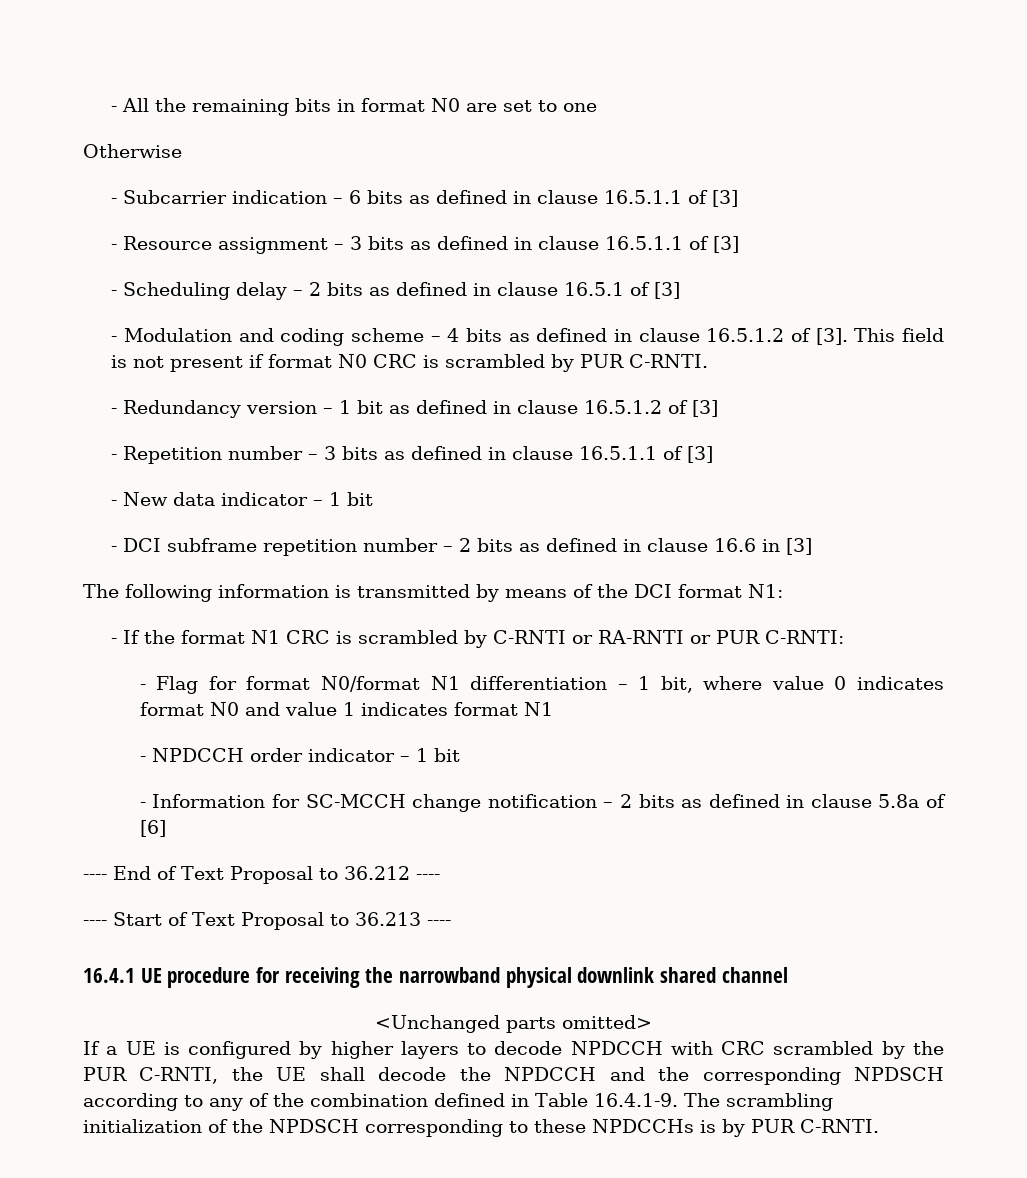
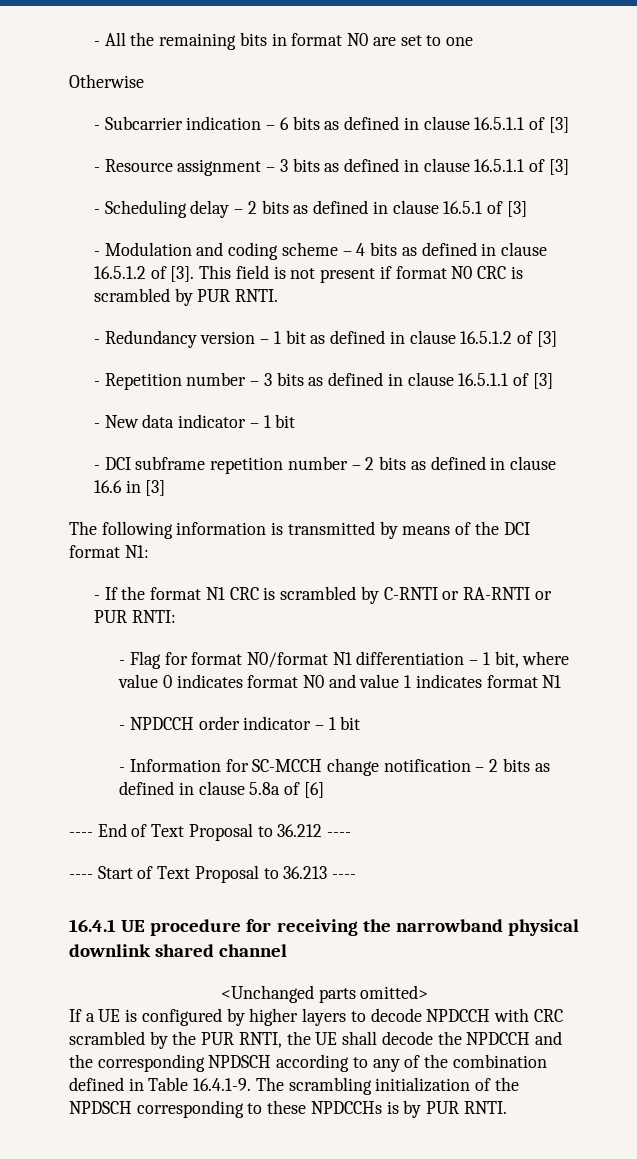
[629,354,709,368] C-RNTI. -> [235,289,279,302] RNTI.
[765,630,845,644] C-RNTI: -> [131,610,176,623] RNTI:
[139,1067,219,1084] C-RNTI, -> [238,1032,282,1048] RNTI,
[800,1119,879,1133] C-RNTI. -> [463,1101,507,1114] RNTI.

